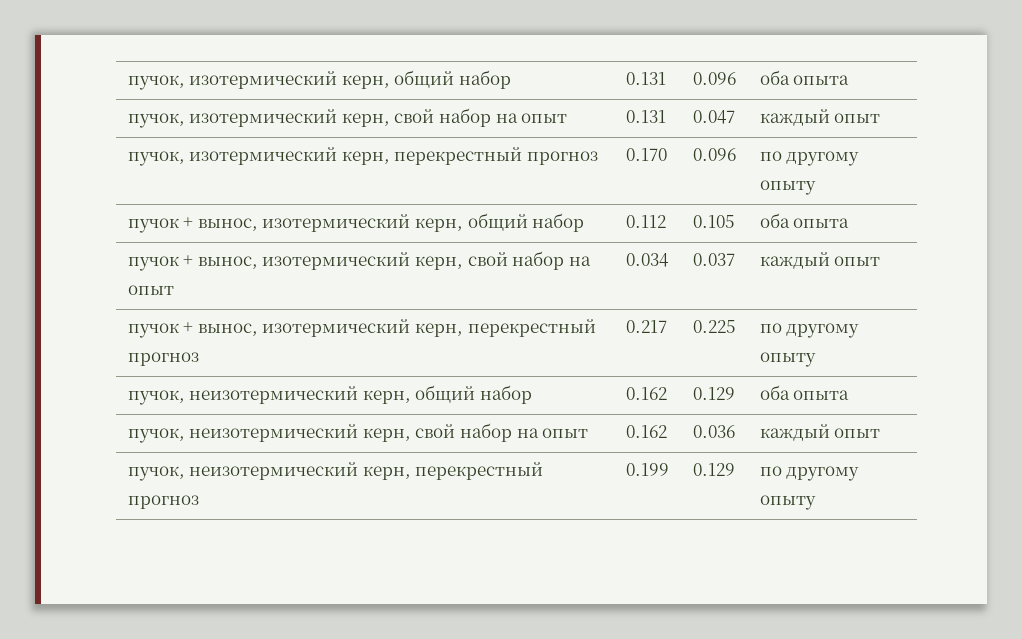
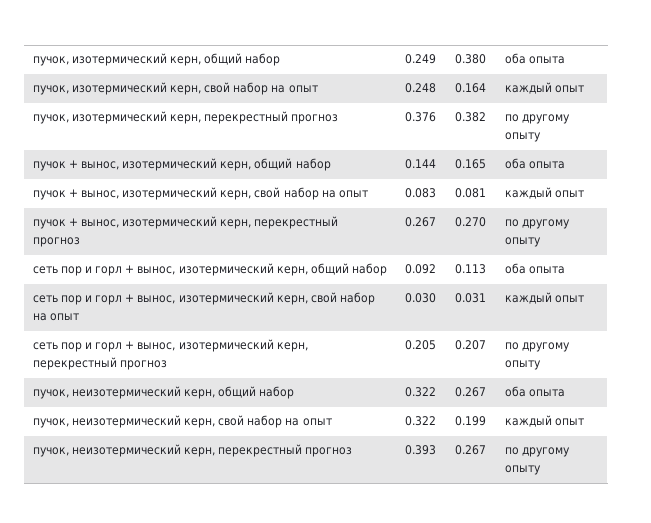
[625,72,666,85] [692,72,736,85] 0.131 | 0.096 -> [404,54,436,64] [454,54,486,64] 0.249 | 0.380
[625,110,666,123] [692,110,735,124] 0.131 | 0.047 -> [404,83,436,93] [454,83,486,93] 0.248 | 0.164
[625,148,667,161] [692,148,736,161] 0.170 | 0.096 -> [404,112,436,122] [454,112,486,122] 0.376 | 0.382
[625,215,666,228] [692,215,734,228] 0.112 | 0.105 -> [404,159,436,169] [454,159,486,169] 0.144 | 0.165
[625,253,669,267] [692,253,735,266] 0.034 | 0.037 -> [404,188,436,198] [454,188,486,198] 0.083 | 0.081
[625,320,667,333] [692,320,735,333] 0.217 | 0.225 -> [404,217,436,227] [454,217,486,227] [504,219,570,229] [504,237,541,247] [32,263,387,276] [404,264,436,274] [454,264,486,274] [504,263,565,274] [32,292,375,305] [32,313,79,321] [404,293,436,303] [454,293,486,303] [504,292,584,304] [32,339,308,352] [32,357,167,370] [404,340,436,350] [454,340,486,350] 0.267 | 0.270 | по другому опыту // сеть пор и горл + вынос, изотермический керн, общий набор | 0.092 | 0.113 | оба опыта // сеть пор и горл + вынос, изотермический керн, свой набор на опыт | 0.030 | 0.031 | каждый опыт // сеть пор и горл + вынос, изотермический керн, перекрестный прогноз | 0.205 | 0.207
[625,387,667,400] [692,387,735,400] 0.162 | 0.129 -> [404,387,436,397] [454,387,486,397] 0.322 | 0.267
[625,425,667,438] [692,425,735,438] 0.162 | 0.036 -> [404,416,436,426] [454,416,486,426] 0.322 | 0.199
[625,463,669,476] [692,463,735,476] 0.199 | 0.129 -> [404,445,436,455] [454,445,486,455] 0.393 | 0.267

